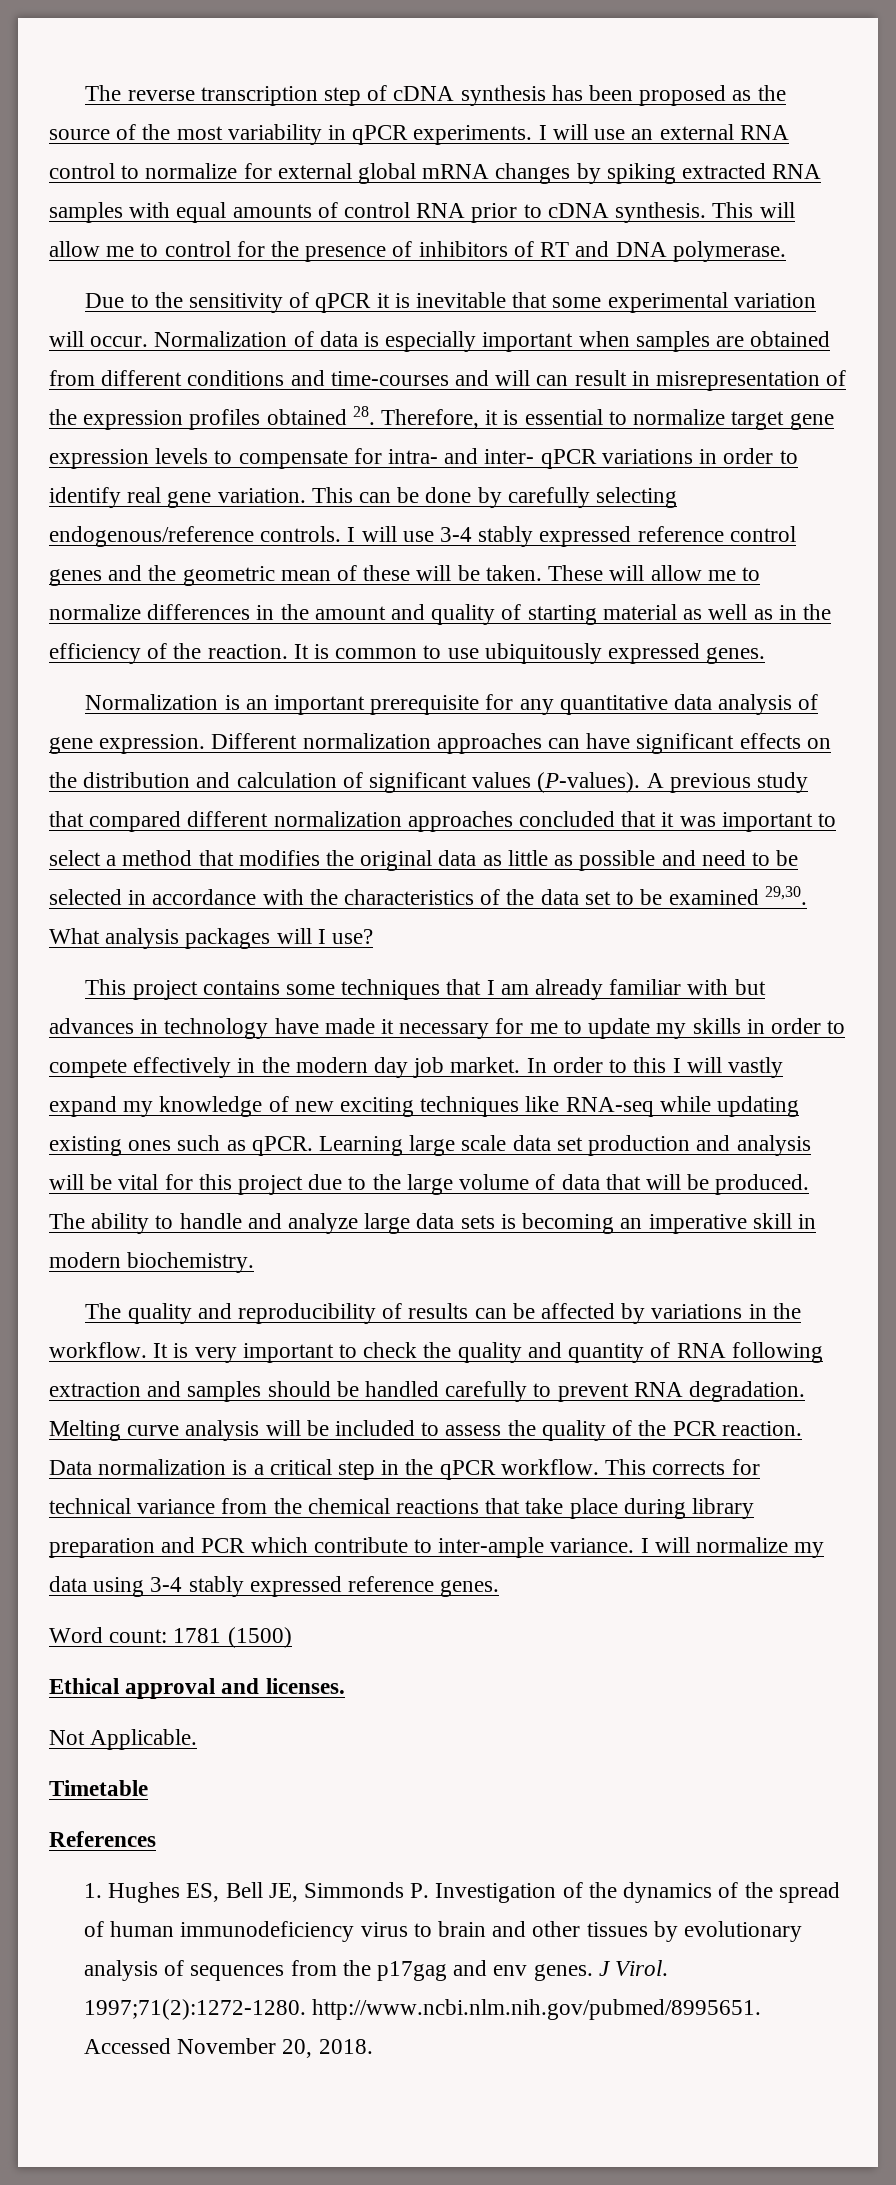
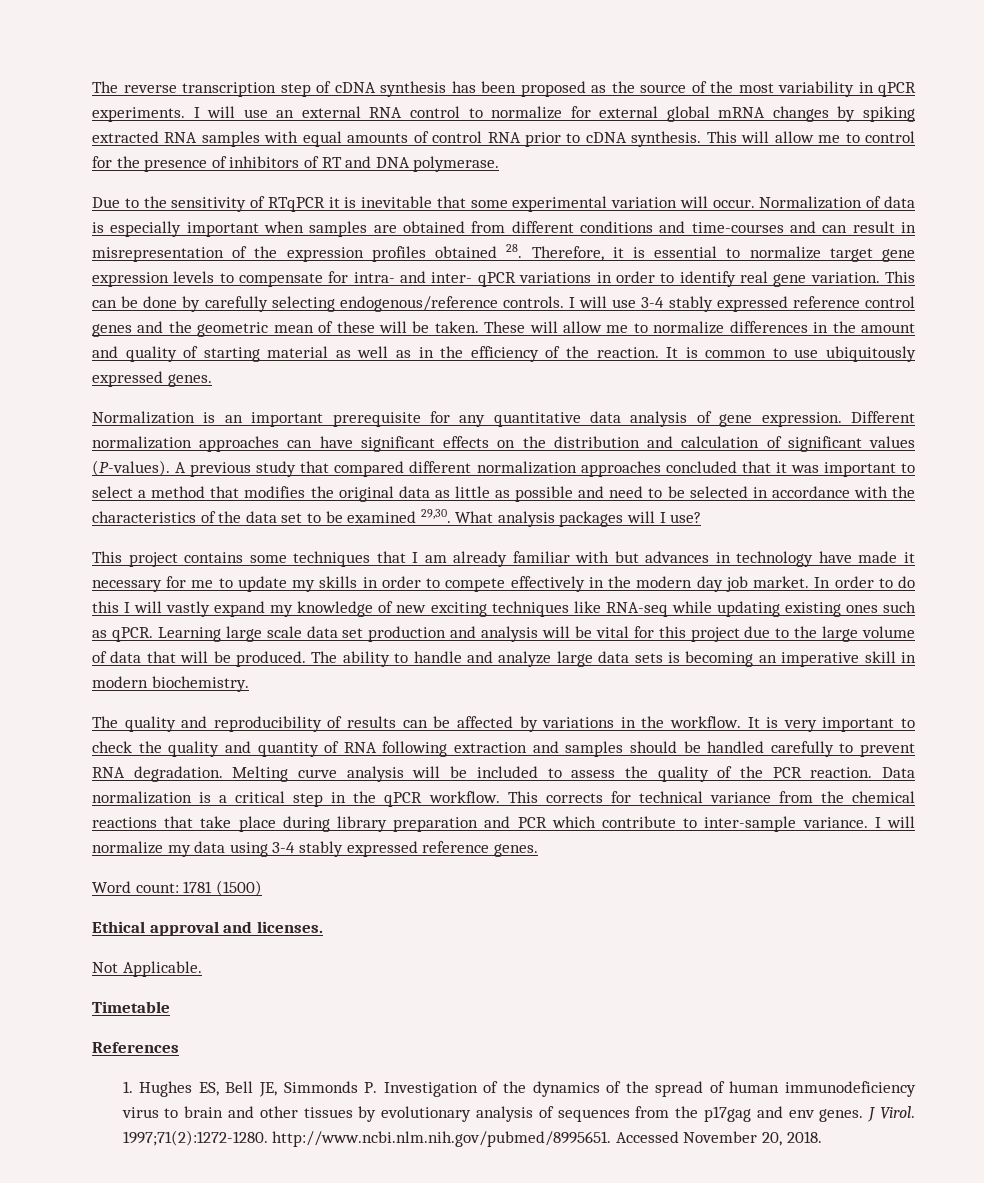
[315,293,372,313] qPCR -> [267,197,325,212] RTqPCR
[495,370,531,386] will -> (817, 227) none
(628, 1066) none -> [897,576,915,588] do
[438,1537,545,1558] inter-ample -> [704,816,797,832] inter-sample

